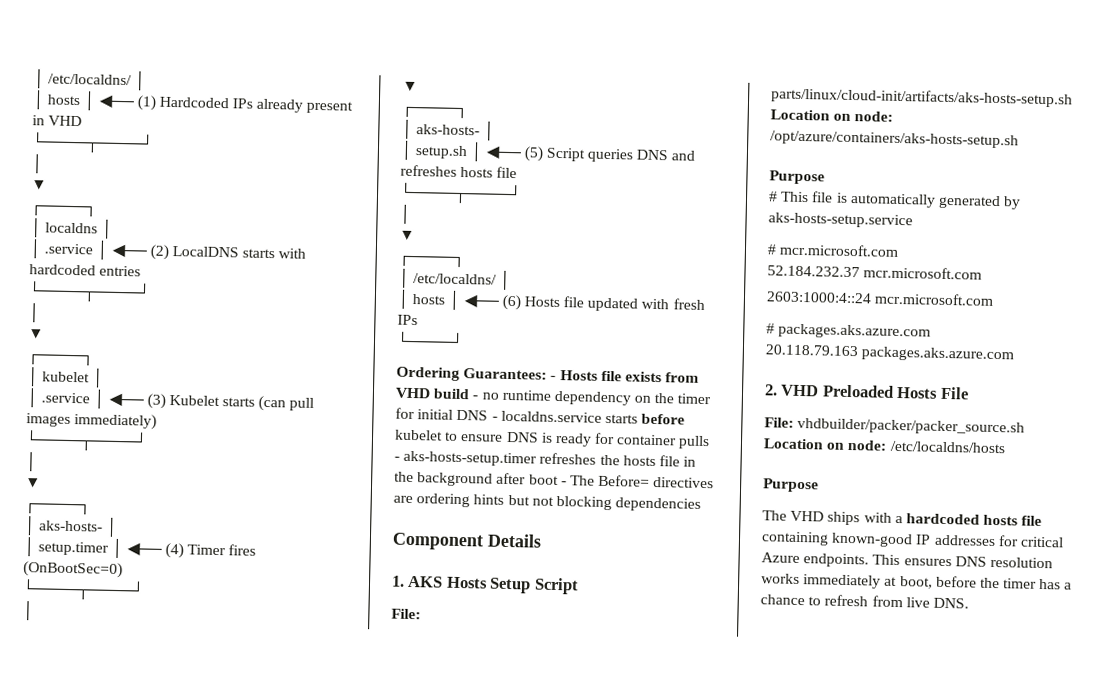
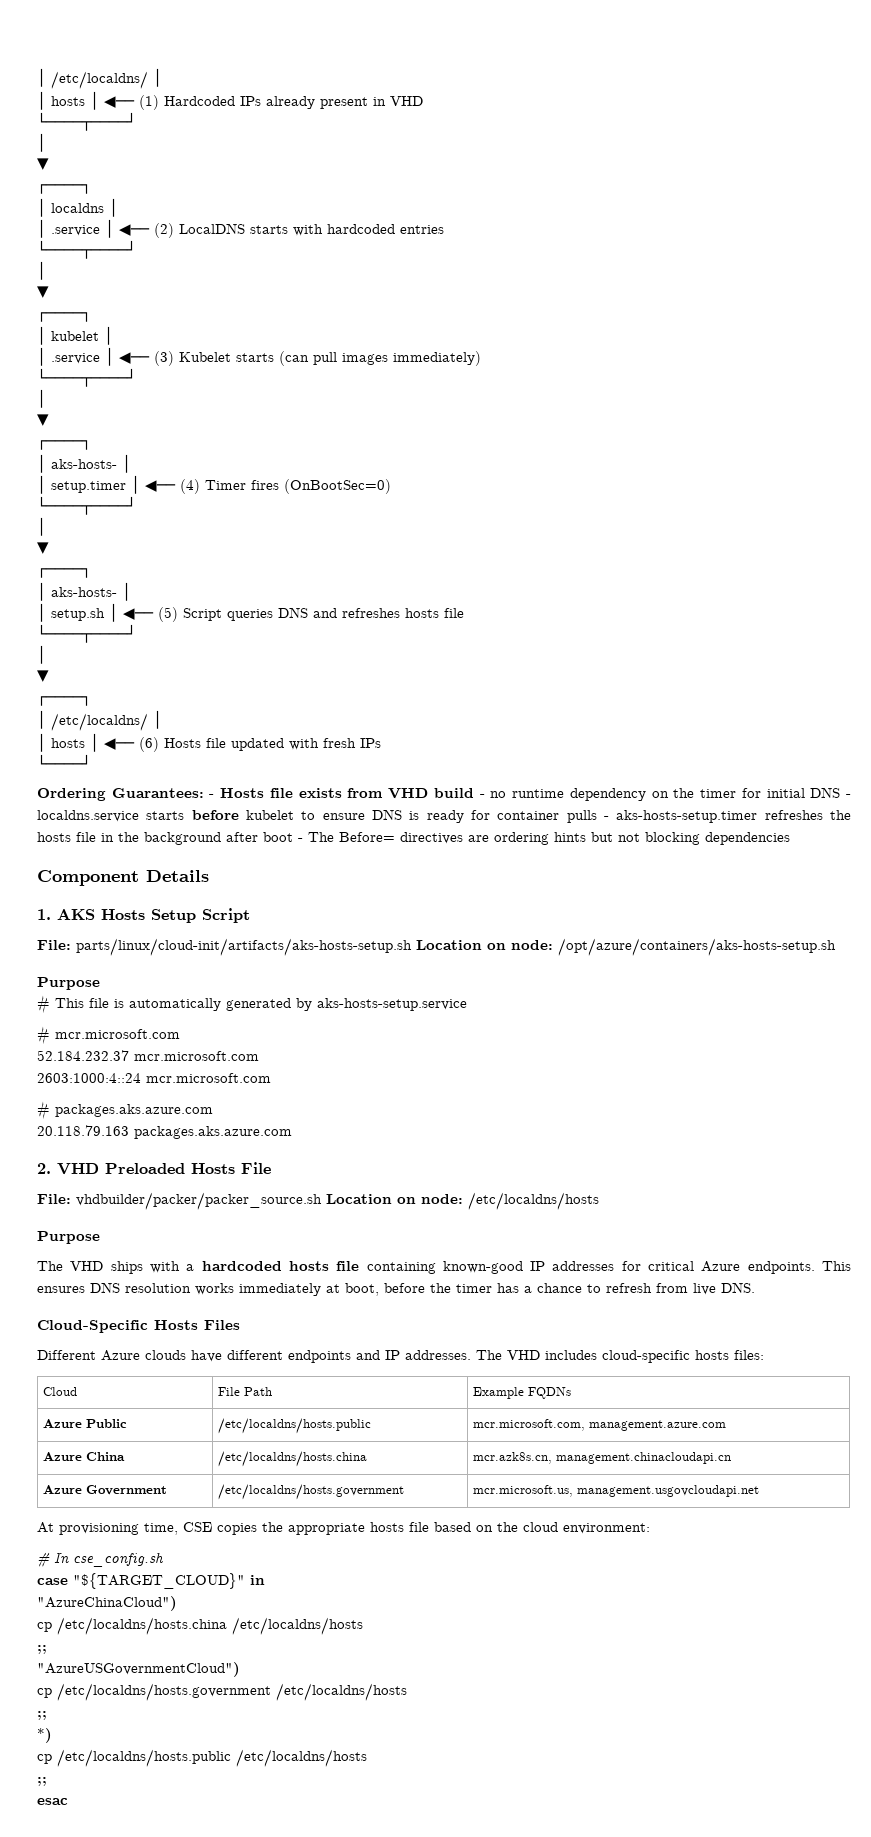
(969, 603) none -> [37,1320,240,1333] [37,1350,764,1363] [43,1387,78,1396] [218,1387,273,1396] [473,1387,572,1399] [43,1419,128,1428] [218,1418,372,1434] [473,1419,727,1431] [43,1452,126,1461] [218,1451,368,1467] [473,1452,732,1464] [43,1485,168,1495] [218,1484,405,1500] [473,1485,760,1497] [37,1522,650,1535] [37,1552,164,1567] [37,1573,265,1589] [37,1596,177,1611] [37,1617,363,1635] [37,1645,47,1654] [37,1662,240,1677] [37,1683,407,1701] [37,1711,47,1720] [37,1728,52,1743] [37,1749,367,1767] [37,1777,47,1786] [37,1798,68,1805] // Cloud-Specific Hosts Files // Different Azure clouds have different endpoints and IP addresses. The VHD includes cloud-specific hosts files: // Cloud | File Path | Example FQDNs // Azure Public | /etc/localdns/hosts.public | mcr.microsoft.com, management.azure.com // Azure China | /etc/localdns/hosts.china | mcr.azk8s.cn, management.chinacloudapi.cn // Azure Government | /etc/localdns/hosts.government | mcr.microsoft.us, management.usgovcloudapi.net // At provisioning time, CSE copies the appropriate hosts file based on the cloud environment: // # In cse_config.sh // case "${TARGET_CLOUD}" in // "AzureChinaCloud") // cp /etc/localdns/hosts.china /etc/localdns/hosts // ;; // "AzureUSGovernmentCloud") // cp /etc/localdns/hosts.government /etc/localdns/hosts // ;; // *) // cp /etc/localdns/hosts.public /etc/localdns/hosts // ;; // esac

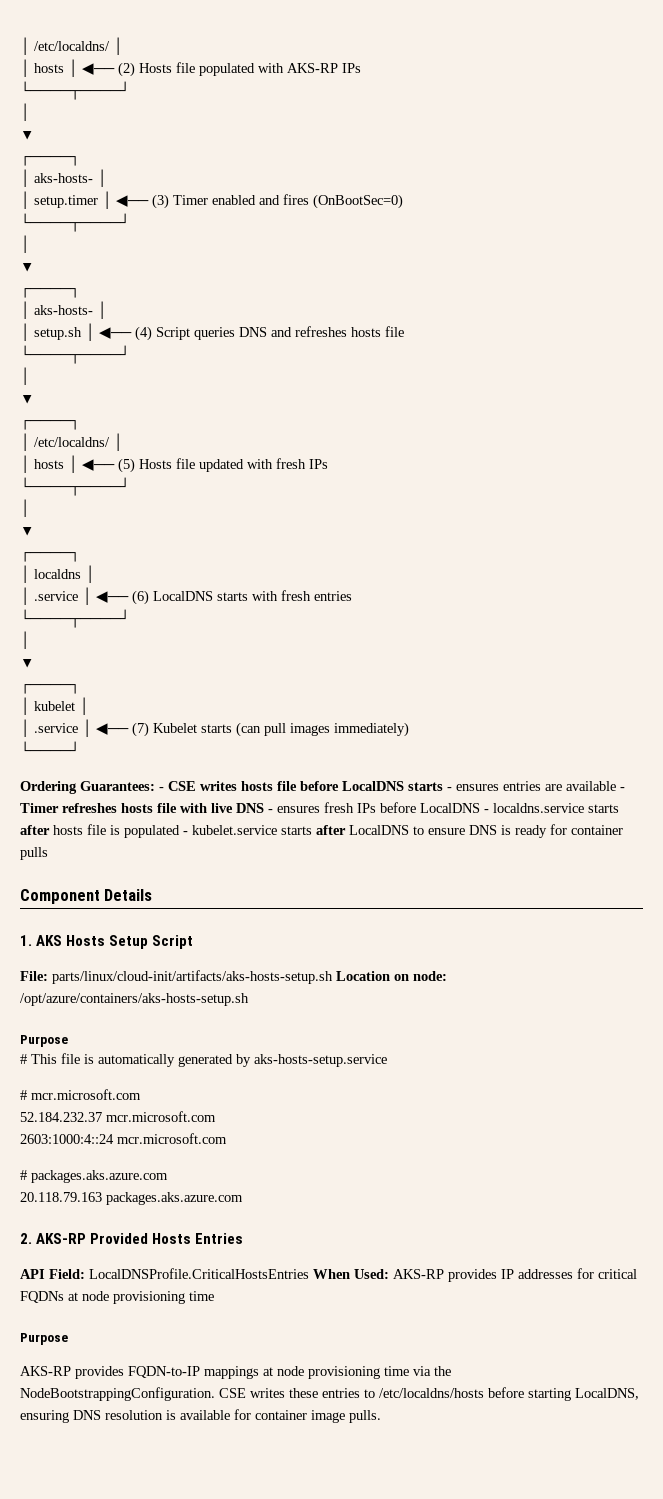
[37,68,162,89] [37,91,423,110] [37,112,136,131] [37,133,46,152] [37,158,49,170] [37,184,91,194] [37,198,118,217] [37,219,444,238] [37,240,136,259] [37,261,46,280] [37,286,49,298] [37,312,91,322] [37,326,113,345] [37,347,481,366] │ /etc/localdns/ │ // │ hosts │ ◀── (1) Hardcoded IPs already present in VHD // └────┬────┘ // │ // ▼ // ┌────┐ // │ localdns │ // │ .service │ ◀── (2) LocalDNS starts with hardcoded entries // └────┬────┘ // │ // ▼ // ┌────┐ // │ kubelet │ // │ .service │ ◀── (3) Kubelet starts (can pull images immediately) -> [20,37,123,55] [20,59,361,77] │ /etc/localdns/ │ // │ hosts │ ◀── (2) Hosts file populated with AKS-RP IPs
[180,479,246,494] (4) Timer -> [152,194,280,209] (3) Timer enabled and
[158,607,178,622] (5) -> [135,326,152,341] (4)
[139,737,159,752] (6) -> [118,458,135,473] (5)
[37,754,91,769] [37,787,851,801] [37,810,294,822] └────┘ // Ordering Guarantees: - Hosts file exists from VHD build - no runtime dependency on the timer for initial DNS - localdns.service starts before kubelet -> [20,477,130,496] [20,499,30,517] [20,527,34,536] [20,552,80,562] [20,565,95,583] [20,587,352,605] [20,609,130,628] [20,631,30,649] [20,659,34,668] [20,684,80,694] [20,697,89,715] [20,719,409,737] [20,741,80,755] [20,781,625,794] [20,802,619,813] [20,824,409,838] └────┬────┘ // │ // ▼ // ┌────┐ // │ localdns │ // │ .service │ ◀── (6) LocalDNS starts with fresh entries // └────┬────┘ // │ // ▼ // ┌────┐ // │ kubelet │ // │ .service │ ◀── (7) Kubelet starts (can pull images immediately) // └────┘ // Ordering Guarantees: - CSE writes hosts file before LocalDNS starts - ensures entries are available - Timer refreshes hosts file with live DNS - ensures fresh IPs before LocalDNS - localdns.service starts after hosts file is populated - kubelet.service starts after LocalDNS
[604,810,852,823] [37,832,790,845] - aks-hosts-setup.timer refreshes the hosts file in the background after boot - The Before= directives are ordering hints but not blocking dependencies -> (48, 853) none
[57,1162,271,1175] [37,1192,599,1210] [37,1231,100,1244] [37,1261,851,1274] [37,1282,755,1296] [37,1320,240,1333] [37,1350,764,1363] [43,1387,78,1396] [218,1387,273,1396] [473,1387,572,1399] [43,1419,128,1428] [218,1418,372,1434] [473,1419,727,1431] [43,1452,126,1461] [218,1451,368,1467] [473,1452,732,1464] [43,1485,168,1495] [218,1484,405,1500] [473,1485,760,1497] [37,1522,650,1535] [37,1552,164,1567] [37,1573,265,1589] [37,1596,177,1611] [37,1617,363,1635] [37,1645,47,1654] [37,1662,240,1677] [37,1683,407,1701] [37,1711,47,1720] [37,1728,52,1743] [37,1749,367,1767] [37,1777,47,1786] [37,1798,68,1805] VHD Preloaded Hosts File // File: vhdbuilder/packer/packer_source.sh Location on node: /etc/localdns/hosts // Purpose // The VHD ships with a hardcoded hosts file containing known-good IP addresses for critical Azure endpoints. This ensures DNS resolution works immediately at boot, before the timer has a chance to refresh from live DNS. // Cloud-Specific Hosts Files // Different Azure clouds have different endpoints and IP addresses. The VHD includes cloud-specific hosts files: // Cloud | File Path | Example FQDNs // Azure Public | /etc/localdns/hosts.public | mcr.microsoft.com, management.azure.com // Azure China | /etc/localdns/hosts.china | mcr.azk8s.cn, management.chinacloudapi.cn // Azure Government | /etc/localdns/hosts.government | mcr.microsoft.us, management.usgovcloudapi.net // At provisioning time, CSE copies the appropriate hosts file based on the cloud environment: // # In cse_config.sh // case "${TARGET_CLOUD}" in // "AzureChinaCloud") // cp /etc/localdns/hosts.china /etc/localdns/hosts // ;; // "AzureUSGovernmentCloud") // cp /etc/localdns/hosts.government /etc/localdns/hosts // ;; // *) // cp /etc/localdns/hosts.public /etc/localdns/hosts // ;; // esac -> [36,1233,244,1244] [20,1268,637,1282] [20,1291,214,1304] [20,1333,68,1345] [20,1366,451,1379] [20,1387,639,1401] [20,1409,381,1423] AKS-RP Provided Hosts Entries // API Field: LocalDNSProfile.CriticalHostsEntries When Used: AKS-RP provides IP addresses for critical FQDNs at node provisioning time // Purpose // AKS-RP provides FQDN-to-IP mappings at node provisioning time via the NodeBootstrappingConfiguration. CSE writes these entries to /etc/localdns/hosts before starting LocalDNS, ensuring DNS resolution is available for container image pulls.

